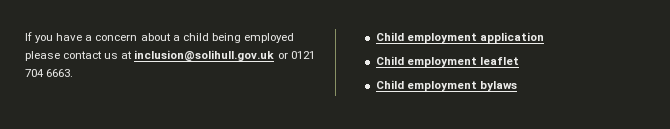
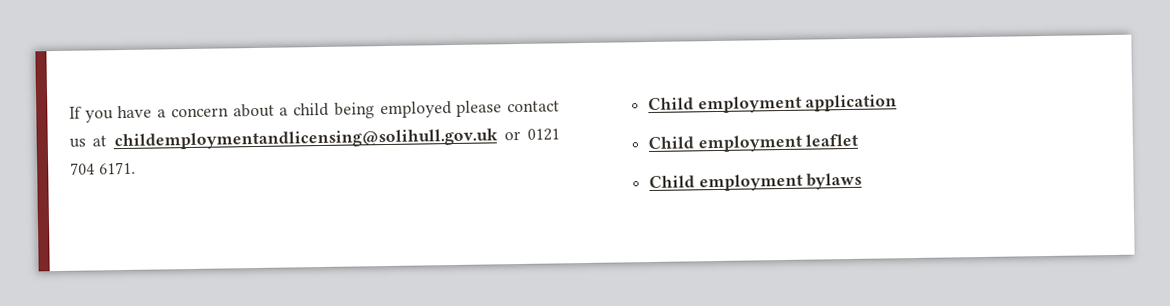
[134,50,275,61] inclusion@solihull.gov.uk -> [113,128,498,151] childemploymentandlicensing@solihull.gov.uk
[46,69,74,77] 6663. -> [98,161,136,175] 6171.

